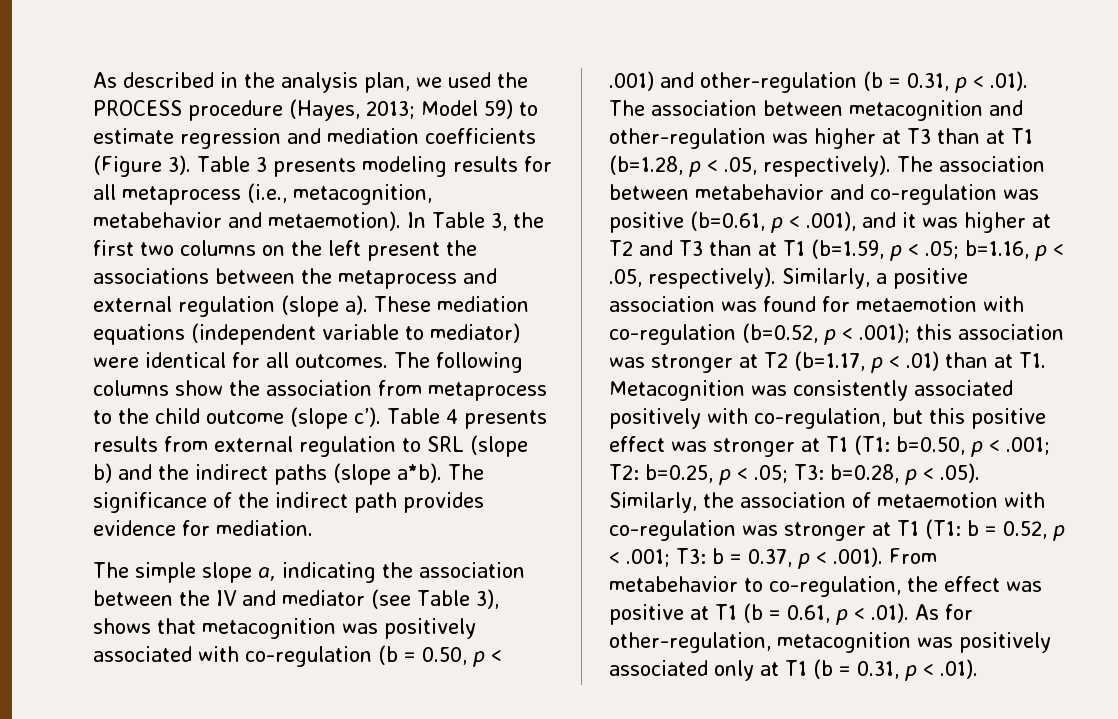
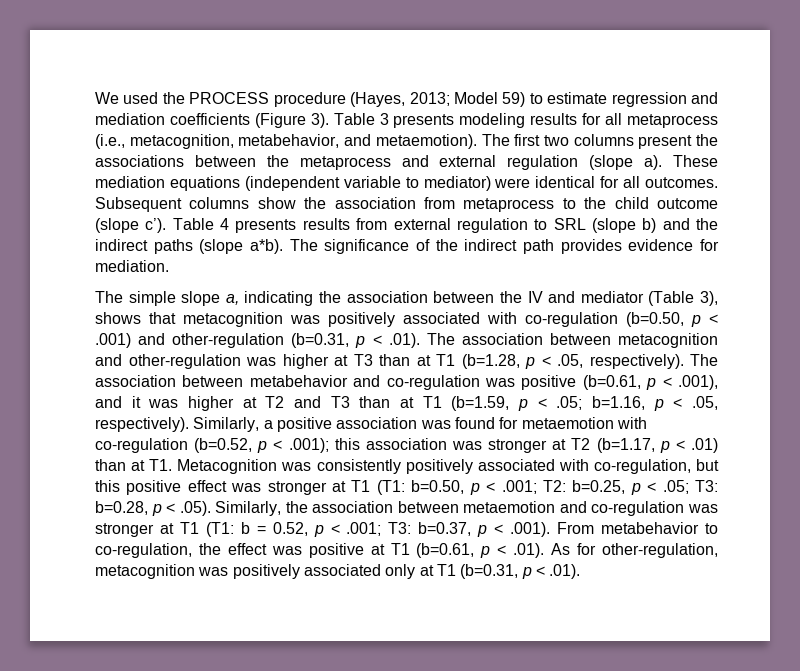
[93,72,442,93] As described in the analysis plan, we -> [95,92,119,104] We
[93,212,222,228] metabehavior -> [238,134,340,148] metabehavior,
[407,212,544,231] [93,240,361,256] In Table 3, the first two columns on the left -> [481,134,634,146] The first two columns
[394,352,523,373] The following -> [95,197,182,212] Subsequent
[371,589,470,609] (see Table -> [648,291,695,306] (Table
[378,645,467,665] (b = 0.50, -> [626,312,684,327] (b=0.50,
[863,71,949,91] (b = 0.31, -> [291,333,350,348] (b=0.31,
[914,380,1013,396] [609,408,701,429] associated positively -> [405,459,555,474] positively associated
[852,492,1045,508] of metaemotion with -> [397,501,587,513] between metaemotion and
[712,548,792,567] b = 0.37, -> [418,522,472,536] b=0.37,
[743,603,830,623] (b = 0.61, -> [416,543,475,558] (b=0.61,
[813,659,899,679] (b = 0.31, -> [460,564,519,579] (b=0.31,

